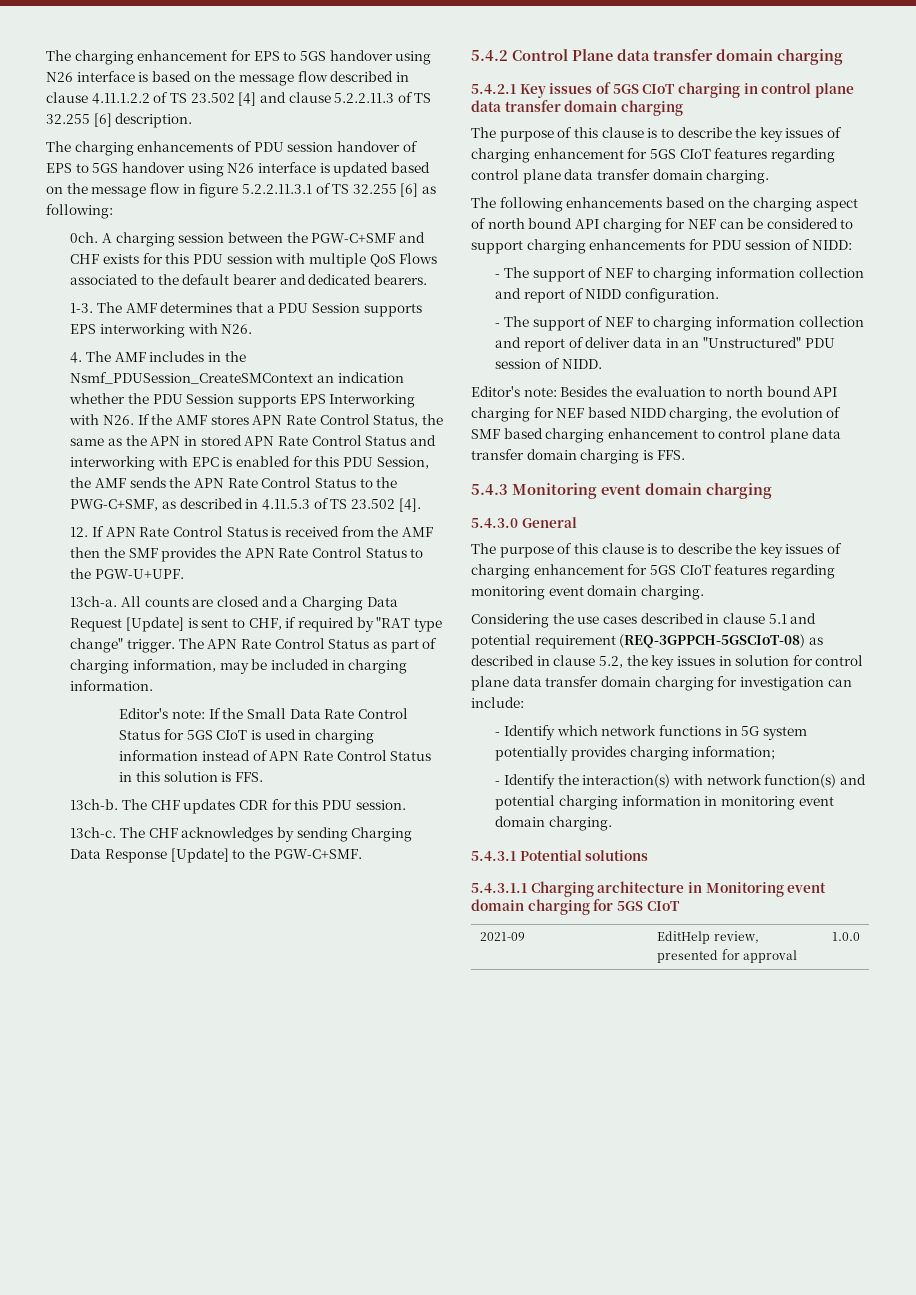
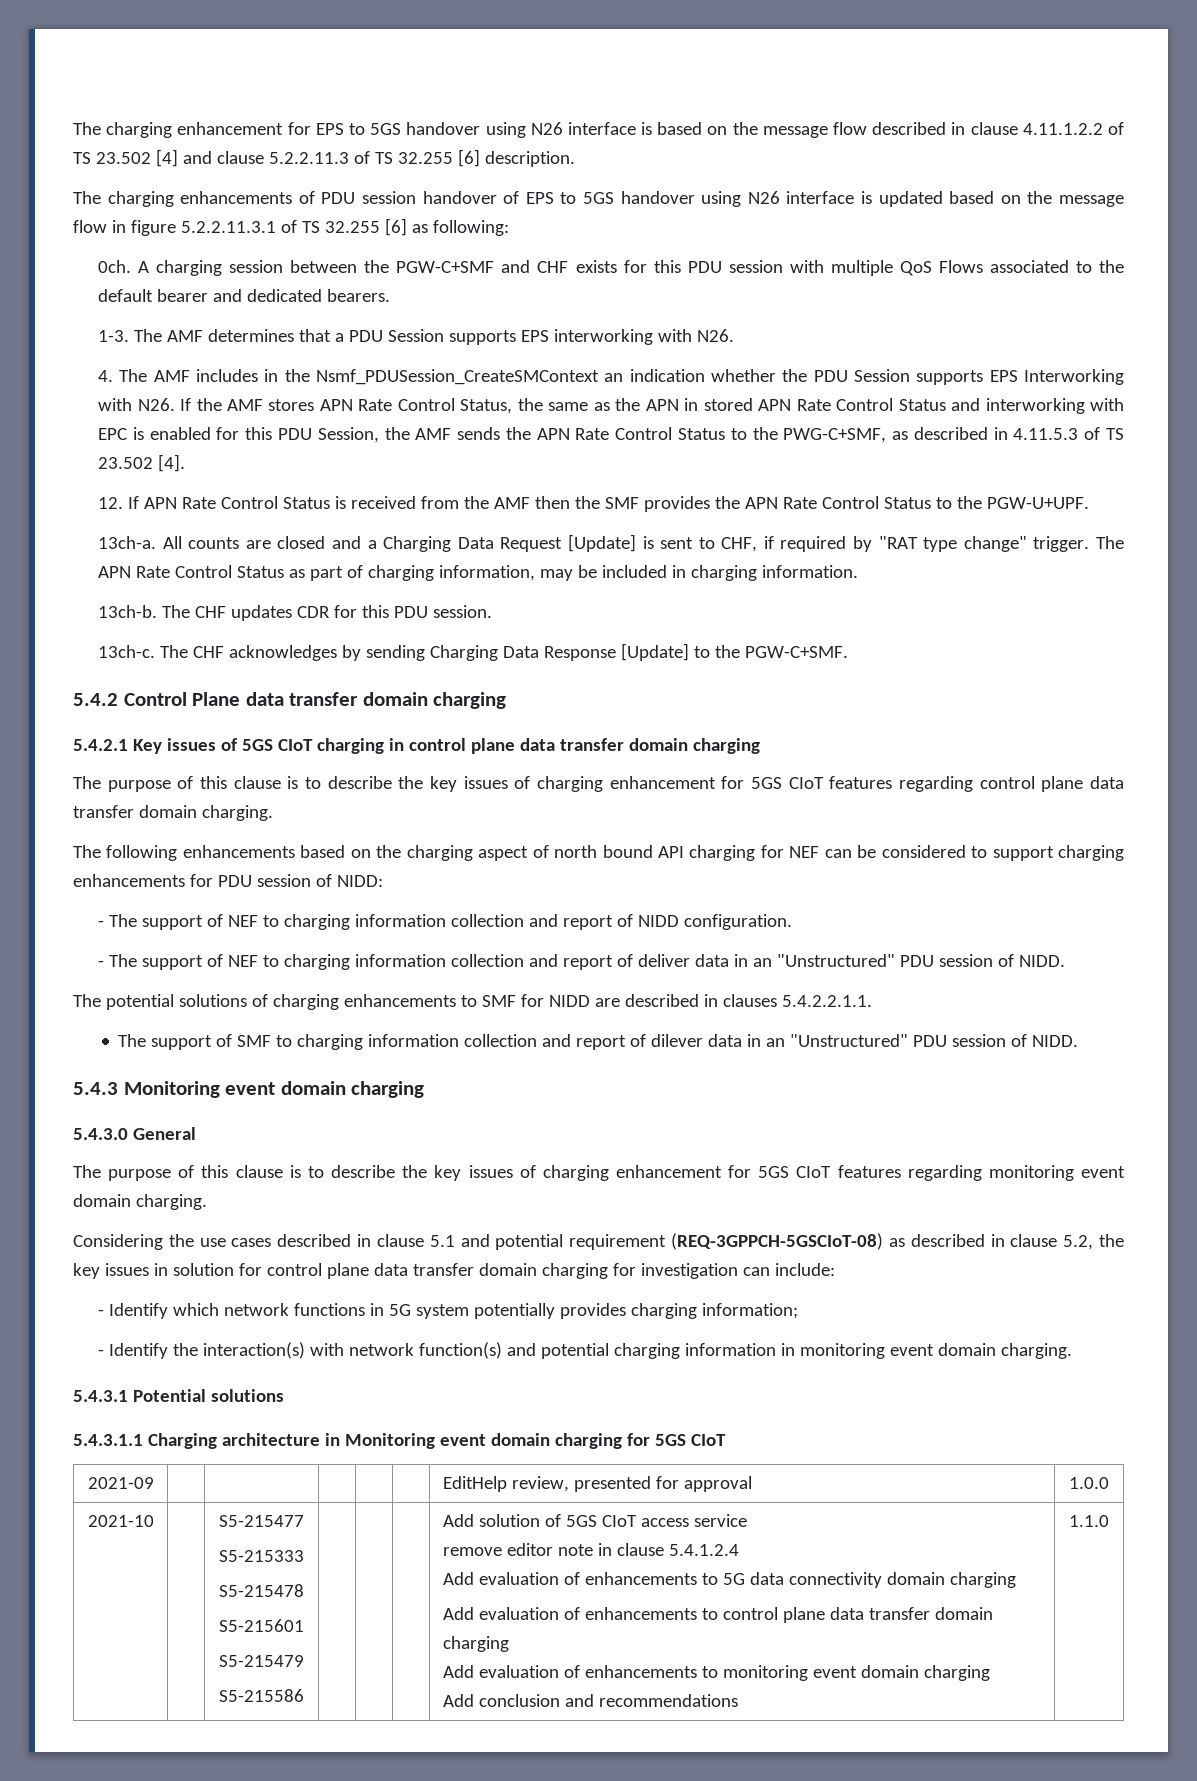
[119,708,408,719] [119,729,374,744] [119,750,432,761] [119,771,263,782] // Editor's note: If the Small Data Rate Control Status for 5GS CIoT is used in charging information instead of APN Rate Control Status in this solution is FFS. -> (859, 571) none
[471,386,838,397] [471,407,842,422] [471,428,841,443] [471,449,685,464] Editor's note: Besides the evaluation to north bound API charging for NEF based NIDD charging, the evolution of SMF based charging enhancement to control plane data transfer domain charging is FFS. -> [73,994,872,1010] [118,1034,1079,1050] The potential solutions of charging enhancements to SMF for NIDD are described in clauses 5.4.2.2.1.1. // The support of SMF to charging information collection and report of dilever data in an "Unstructured" PDU session of NIDD.
(860, 936) none -> [87,1515,154,1527] [219,1515,304,1527] [219,1550,304,1562] [219,1584,304,1597] [219,1619,304,1632] [219,1655,304,1667] [219,1689,304,1702] [442,1514,747,1527] [442,1543,739,1556] [442,1572,1016,1588] [442,1607,993,1623] [442,1636,509,1652] [442,1665,990,1681] [442,1694,738,1707] [1069,1515,1109,1527] // 2021-10 | | S5-215477 // S5-215333 // S5-215478 // S5-215601 // S5-215479 // S5-215586 | | | | Add solution of 5GS CIoT access service // remove editor note in clause 5.4.1.2.4 // Add evaluation of enhancements to 5G data connectivity domain charging // Add evaluation of enhancements to control plane data transfer domain charging // Add evaluation of enhancements to monitoring event domain charging // Add conclusion and recommendations | 1.1.0

